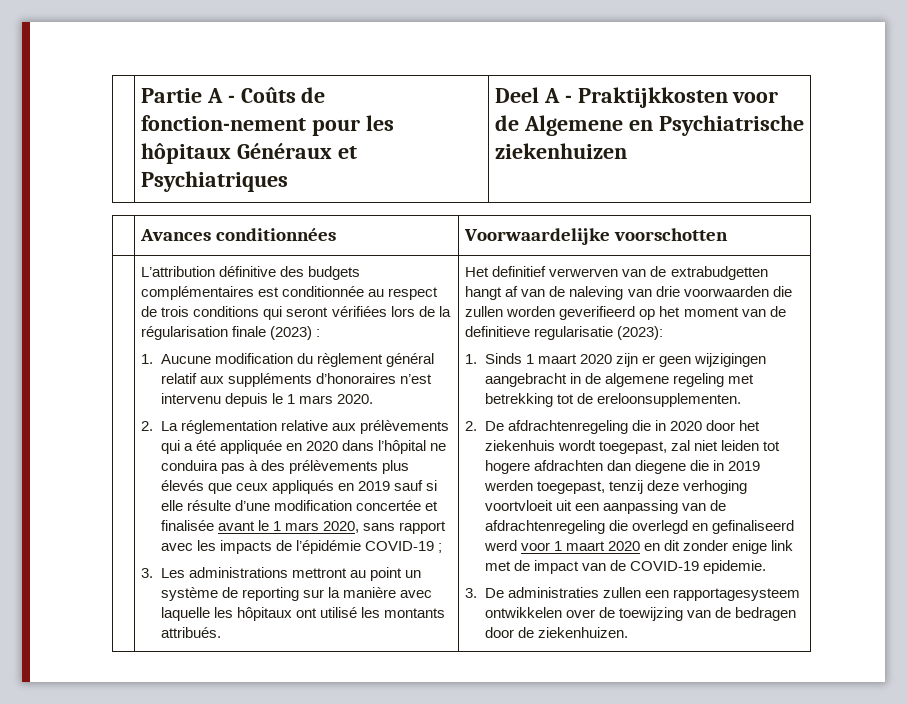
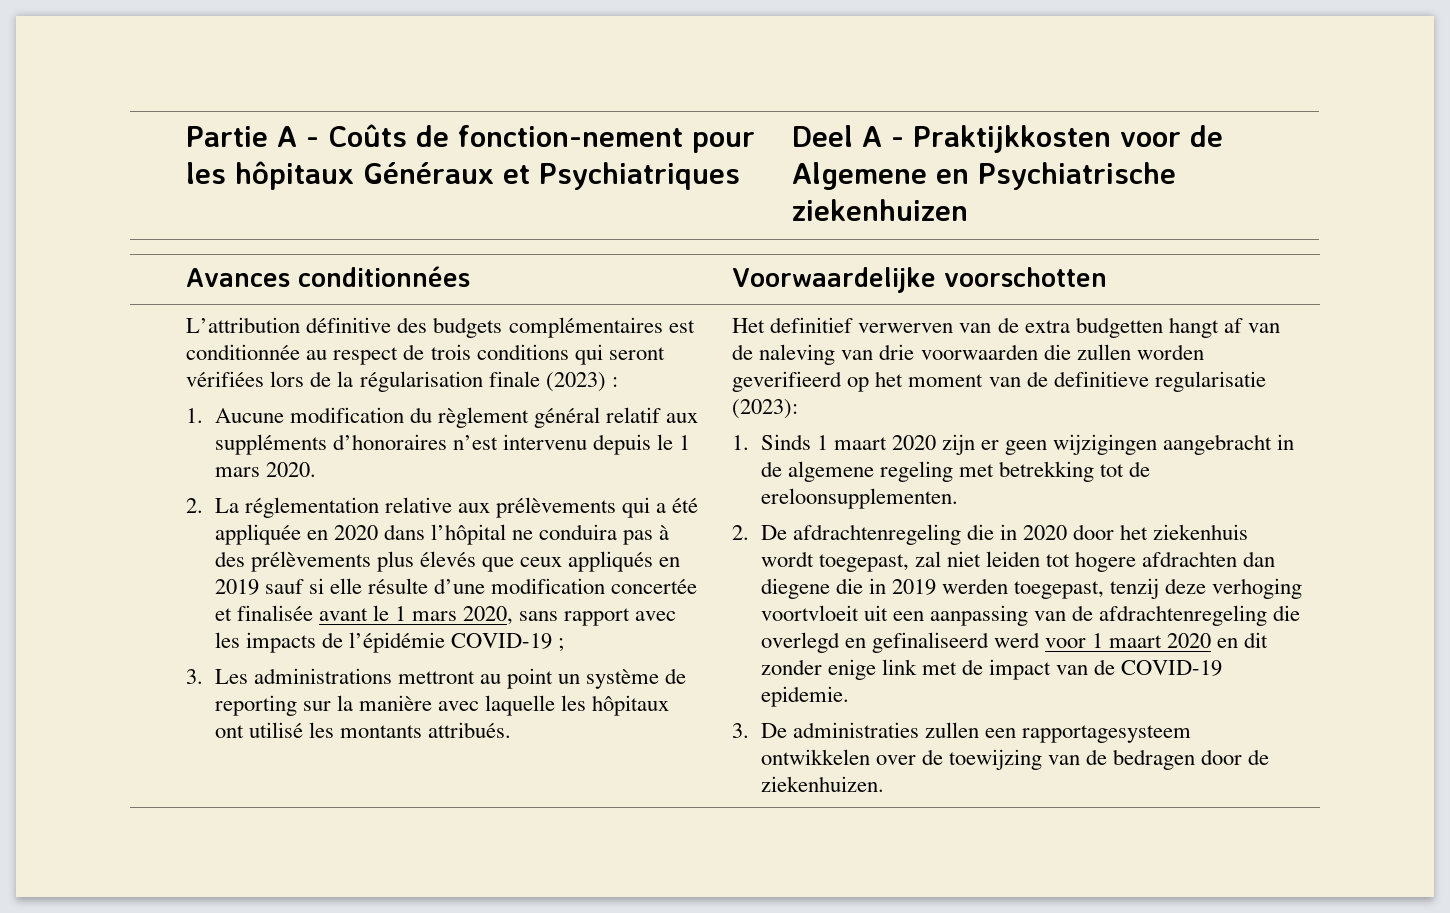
[670,266,768,280] extrabudgetten -> [1024,317,1163,338] extra budgetten

